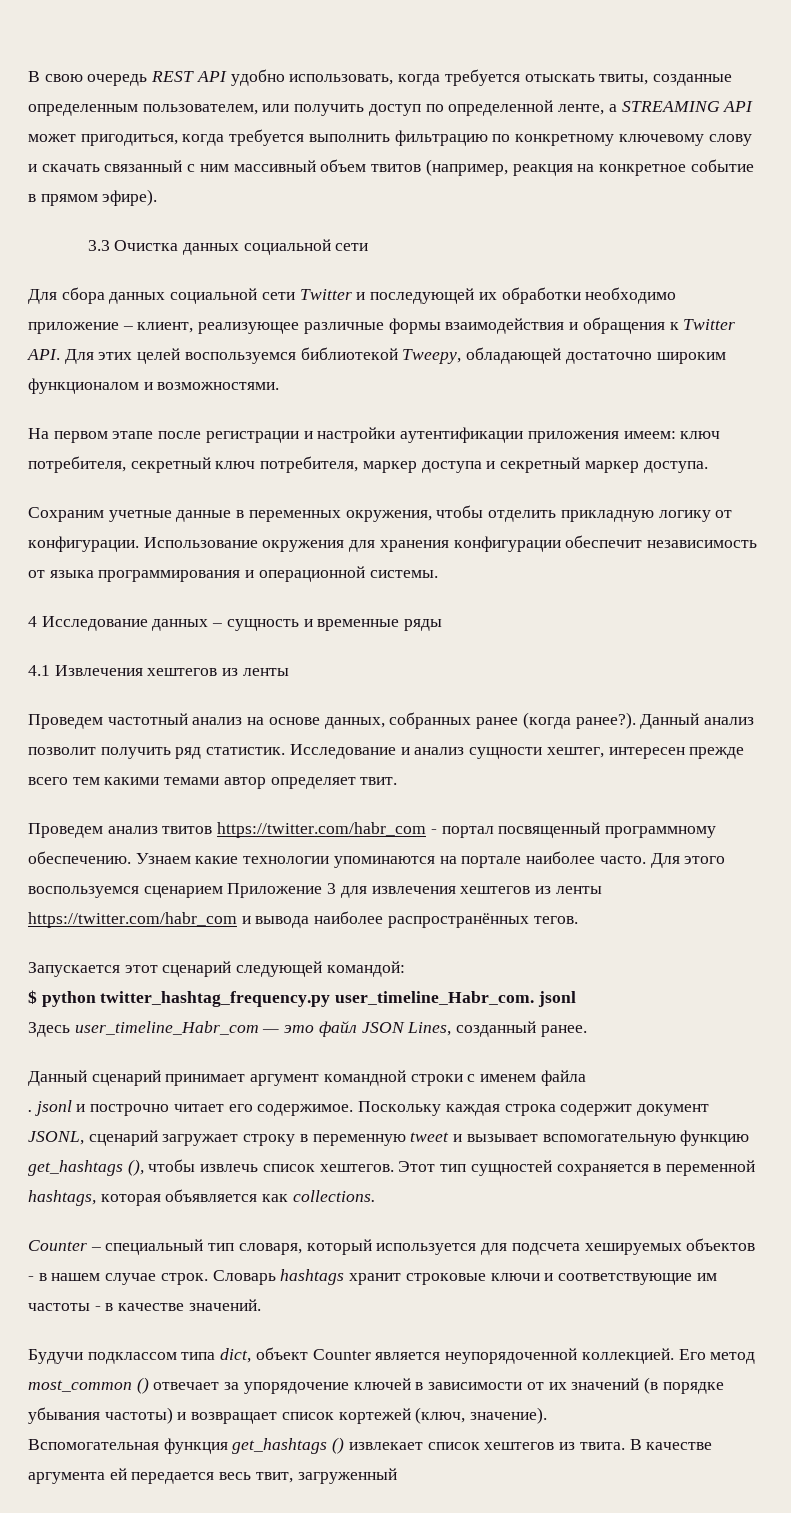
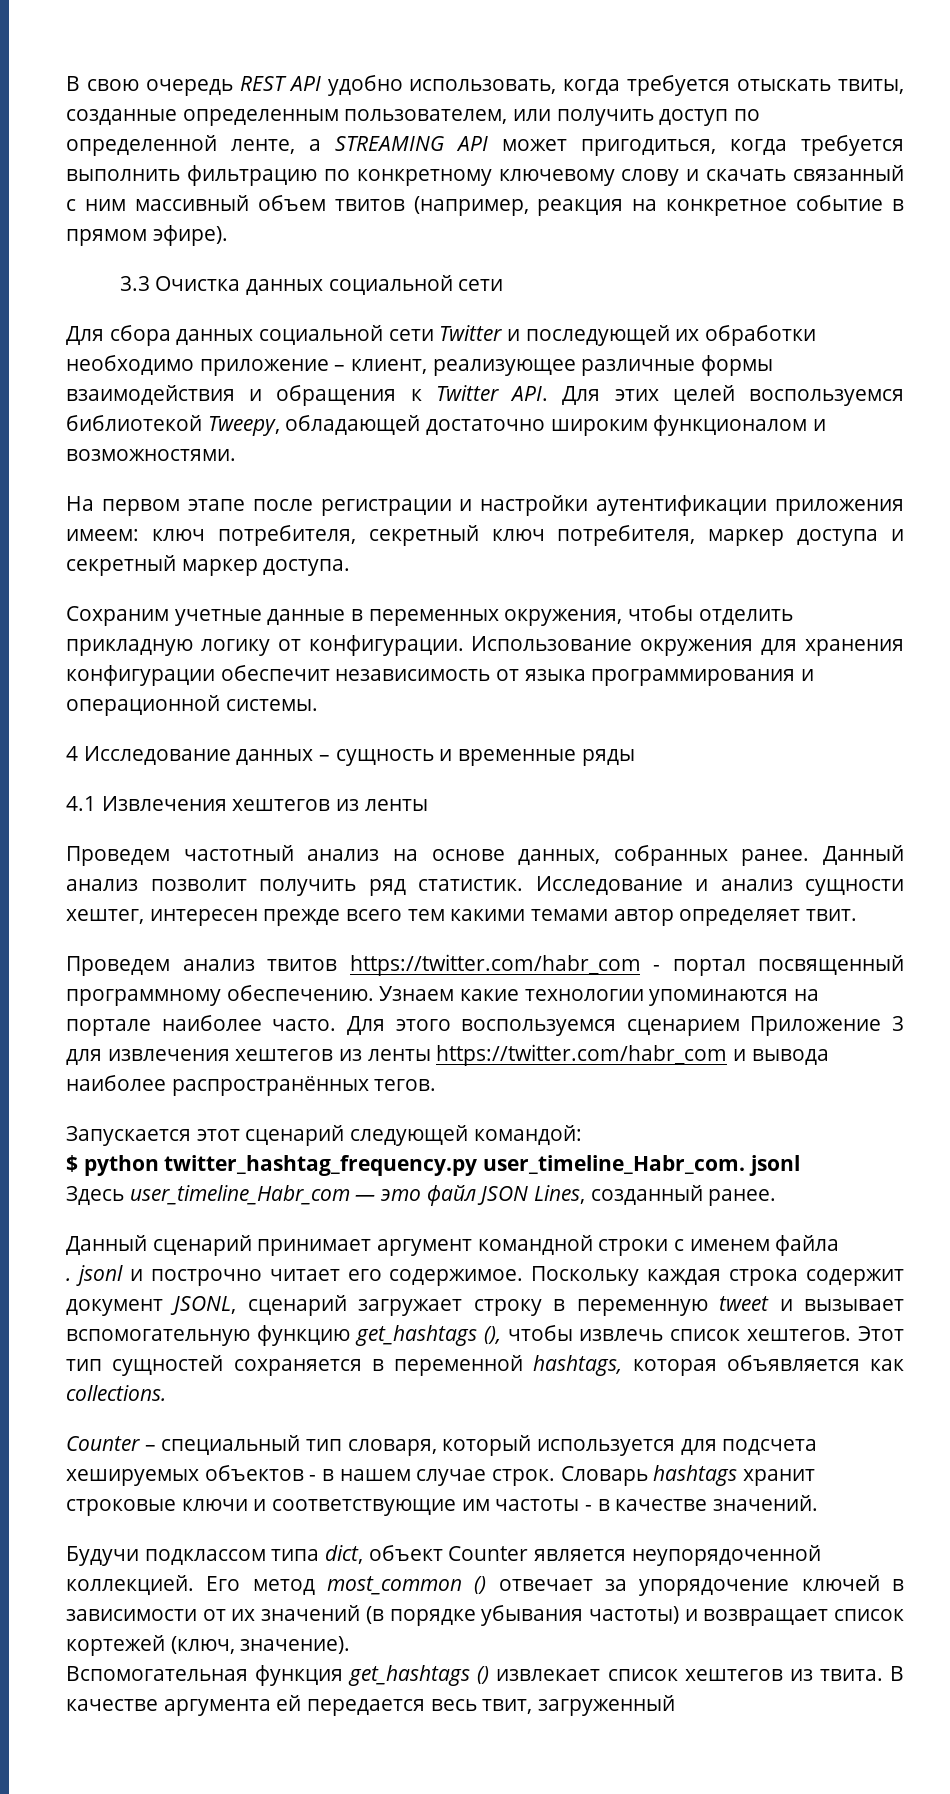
[476,712,636,729] ранее (когда ранее?). -> [741,849,810,866] ранее.

